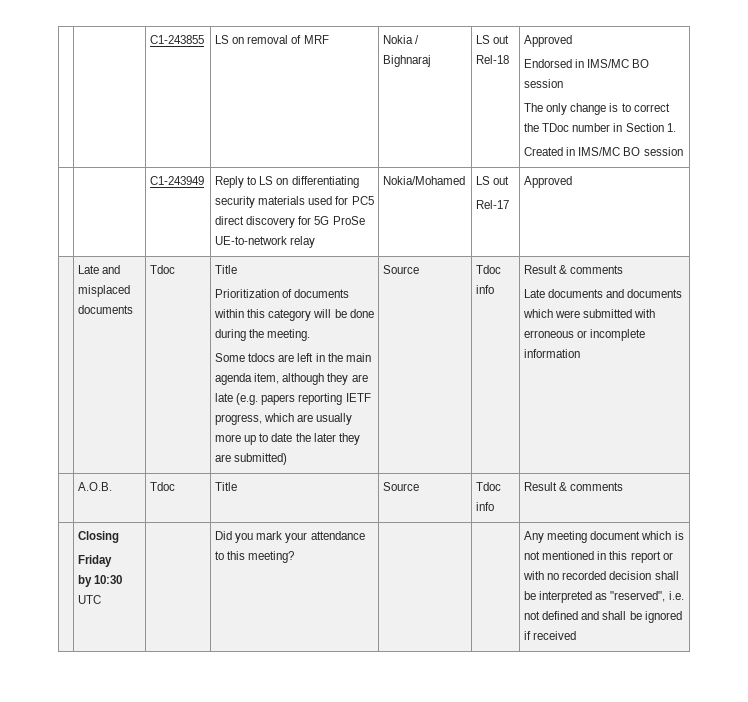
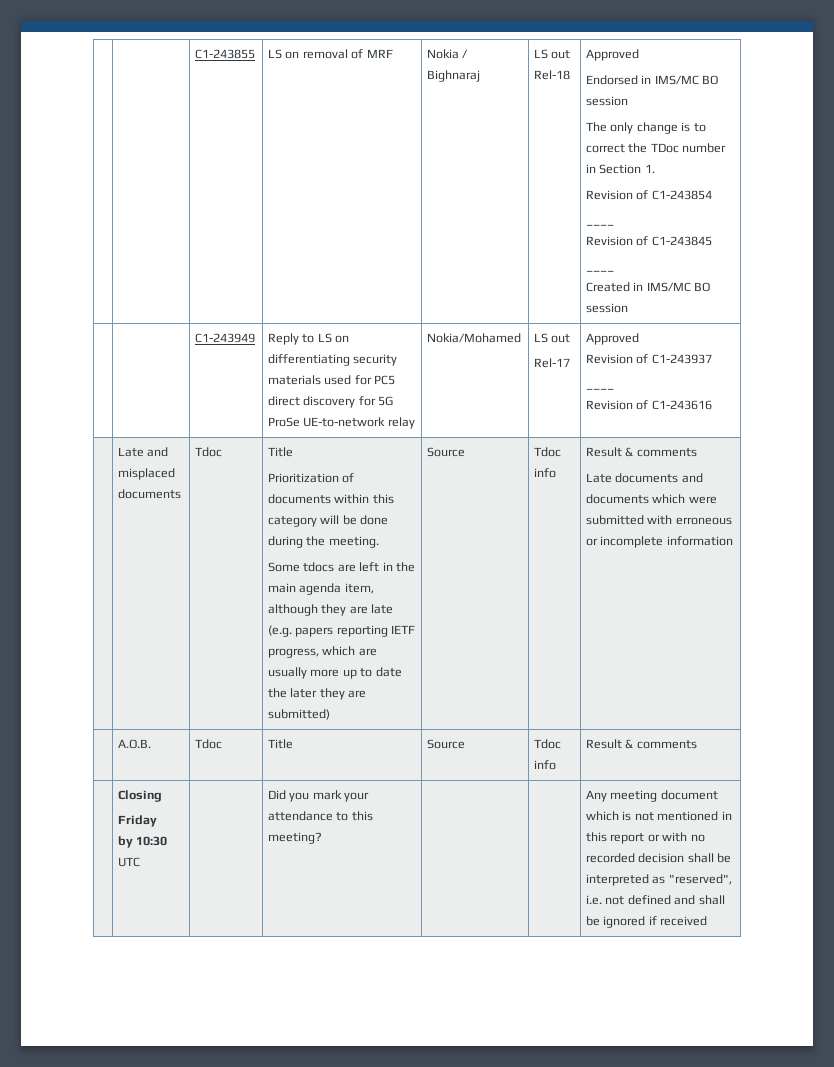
(676, 127) none -> [586,190,712,200] [586,224,615,226] [586,236,712,246] [586,270,615,272] // Revision of C1-243854 // ____ // Revision of C1-243845 // ____
(573, 182) none -> [586,354,712,364] [586,388,615,390] [586,400,712,410] // Revision of C1-243937 // ____ // Revision of C1-243616

